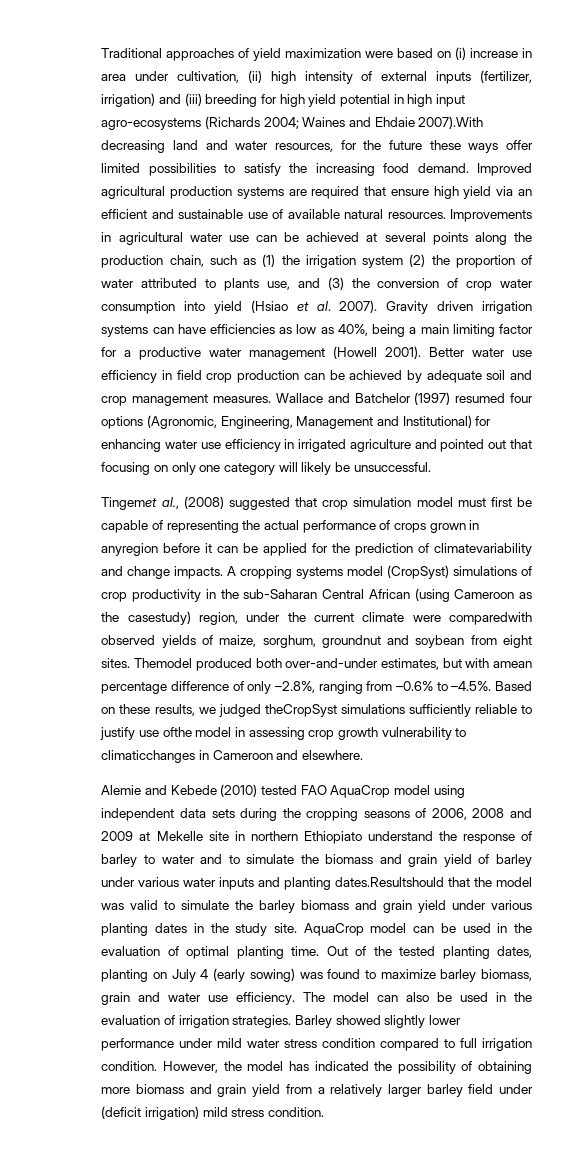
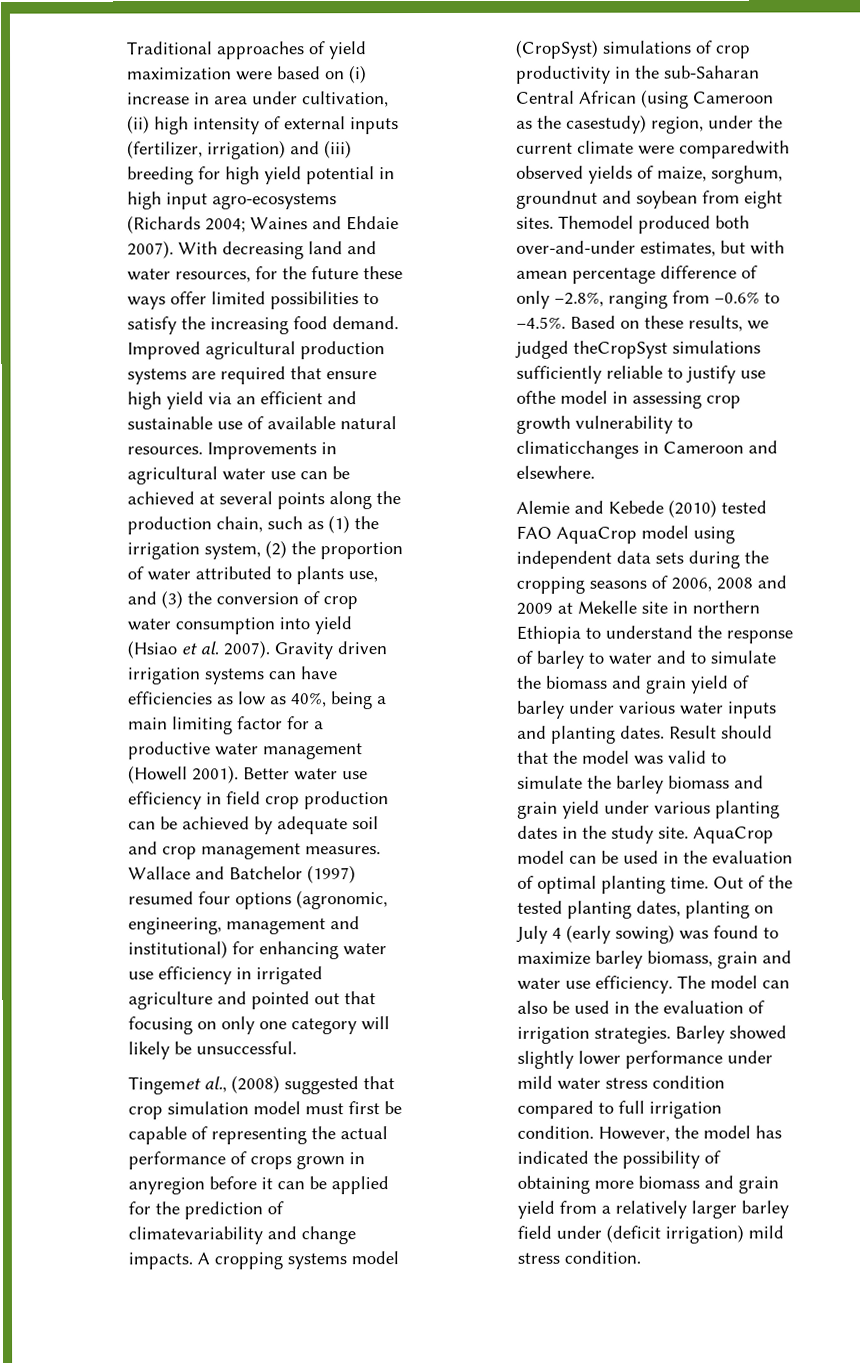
[418,116,484,129] 2007).With -> [126,240,218,259] 2007). With
[362,256,404,268] system -> [203,543,261,560] system,
[147,415,472,429] (Agronomic, Engineering, Management and Institutional) -> [295,890,388,910] [127,916,360,935] [127,940,228,959] (agronomic, engineering, management and institutional)
[303,831,362,844] Ethiopiato -> [515,625,601,644] Ethiopia to
[335,877,445,887] dates.Resultshould -> [619,725,773,739] dates. Result should

